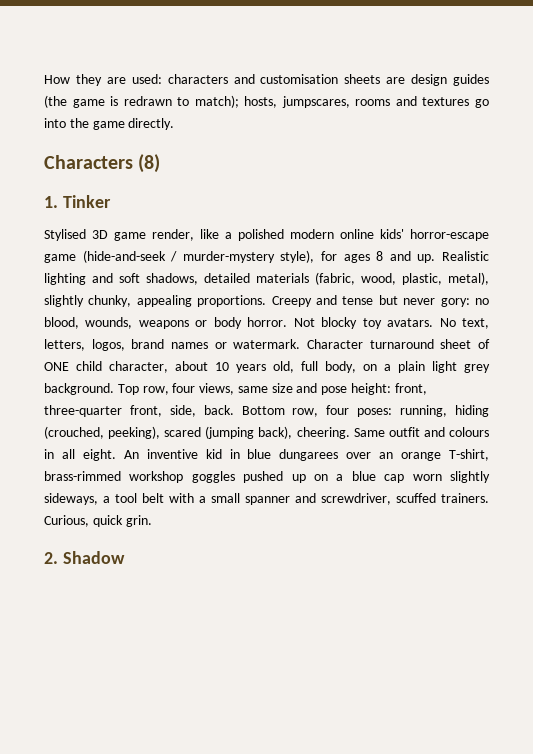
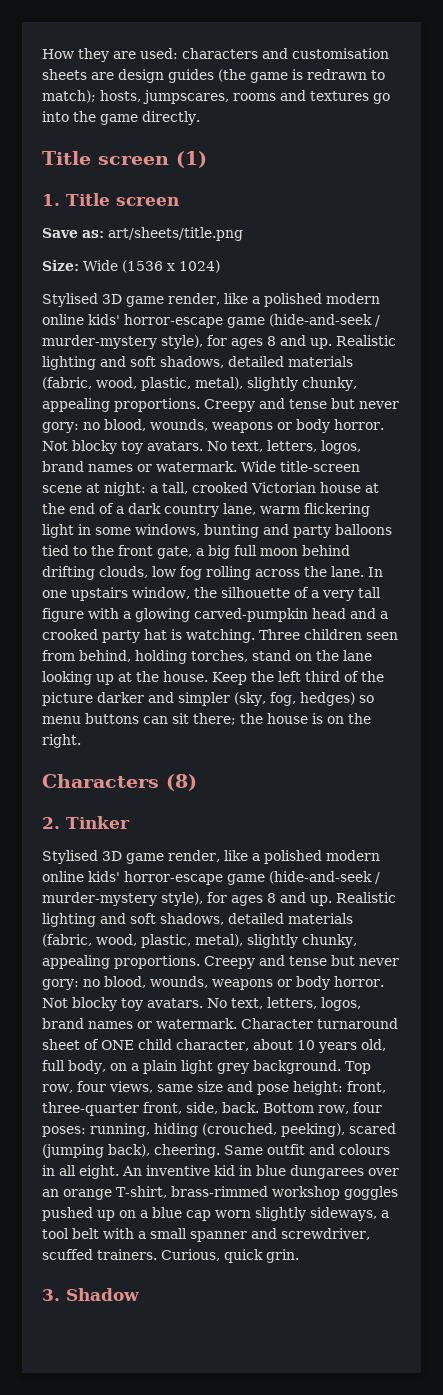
(175, 124) none -> [42,151,207,168] [42,193,179,206] [42,227,243,241] [42,260,220,273] [42,293,380,307] [42,314,380,328] [42,335,396,349] [42,356,353,370] [42,377,357,391] [42,398,399,412] [42,419,384,433] [42,440,361,454] [42,461,360,472] [42,482,379,496] [42,503,370,517] [42,524,392,538] [42,545,350,559] [42,566,383,580] [42,587,381,601] [42,608,388,622] [42,629,398,643] [42,650,372,664] [42,671,384,685] [42,692,374,706] [42,713,371,725] [42,734,81,748] // Title screen (1) // 1. Title screen // Save as: art/sheets/title.png // Size: Wide (1536 x 1024) // Stylised 3D game render, like a polished modern online kids' horror-escape game (hide-and-seek / murder-mystery style), for ages 8 and up. Realistic lighting and soft shadows, detailed materials (fabric, wood, plastic, metal), slightly chunky, appealing proportions. Creepy and tense but never gory: no blood, wounds, weapons or body horror. Not blocky toy avatars. No text, letters, logos, brand names or watermark. Wide title-screen scene at night: a tall, crooked Victorian house at the end of a dark country lane, warm flickering light in some windows, bunting and party balloons tied to the front gate, a big full moon behind drifting clouds, low fog rolling across the lane. In one upstairs window, the silhouette of a very tall figure with a glowing carved-pumpkin head and a crooked party hat is watching. Three children seen from behind, holding torches, stand on the lane looking up at the house. Keep the left third of the picture darker and simpler (sky, fog, hedges) so menu buttons can sit there; the house is on the right.
[44,196,58,208] 1. -> [42,817,60,829] 2.
[44,552,58,564] 2. -> [42,1289,60,1301] 3.

